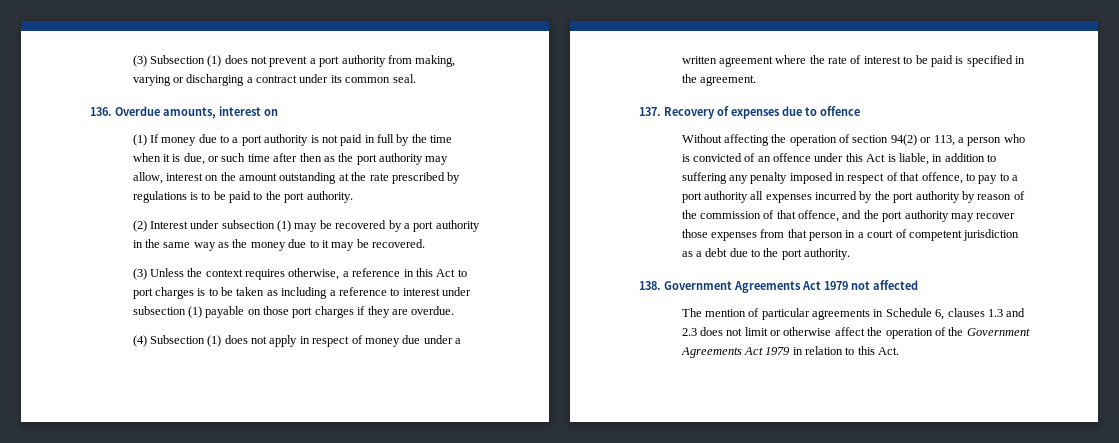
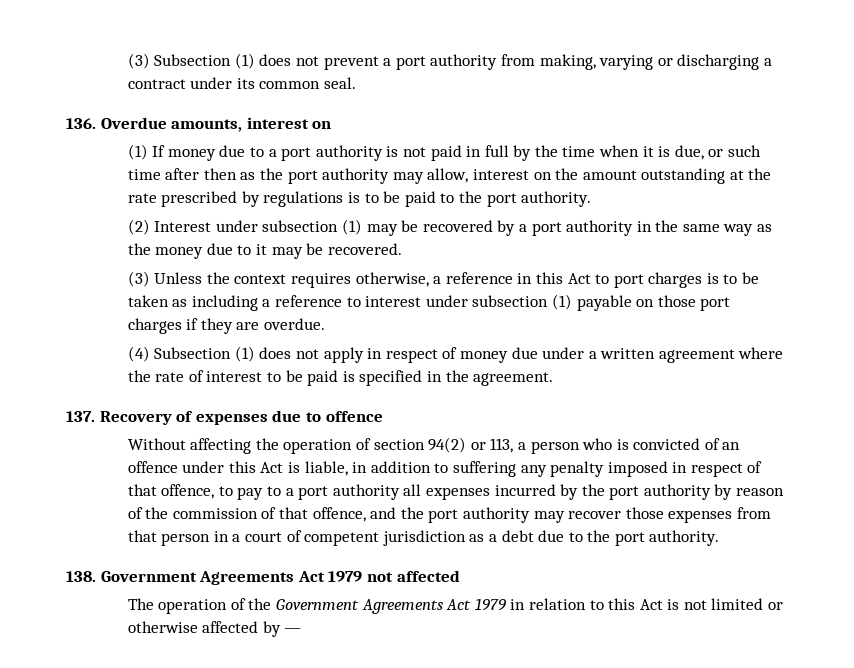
[704,308,1026,320] [681,327,883,336] mention of particular agreements in Schedule 6, clauses 1.3 and 2.3 does not limit or otherwise affect the -> (154, 604) none
[878,347,900,355] Act. -> [639,598,784,610] [127,621,302,637] Act is not limited or otherwise affected by —

